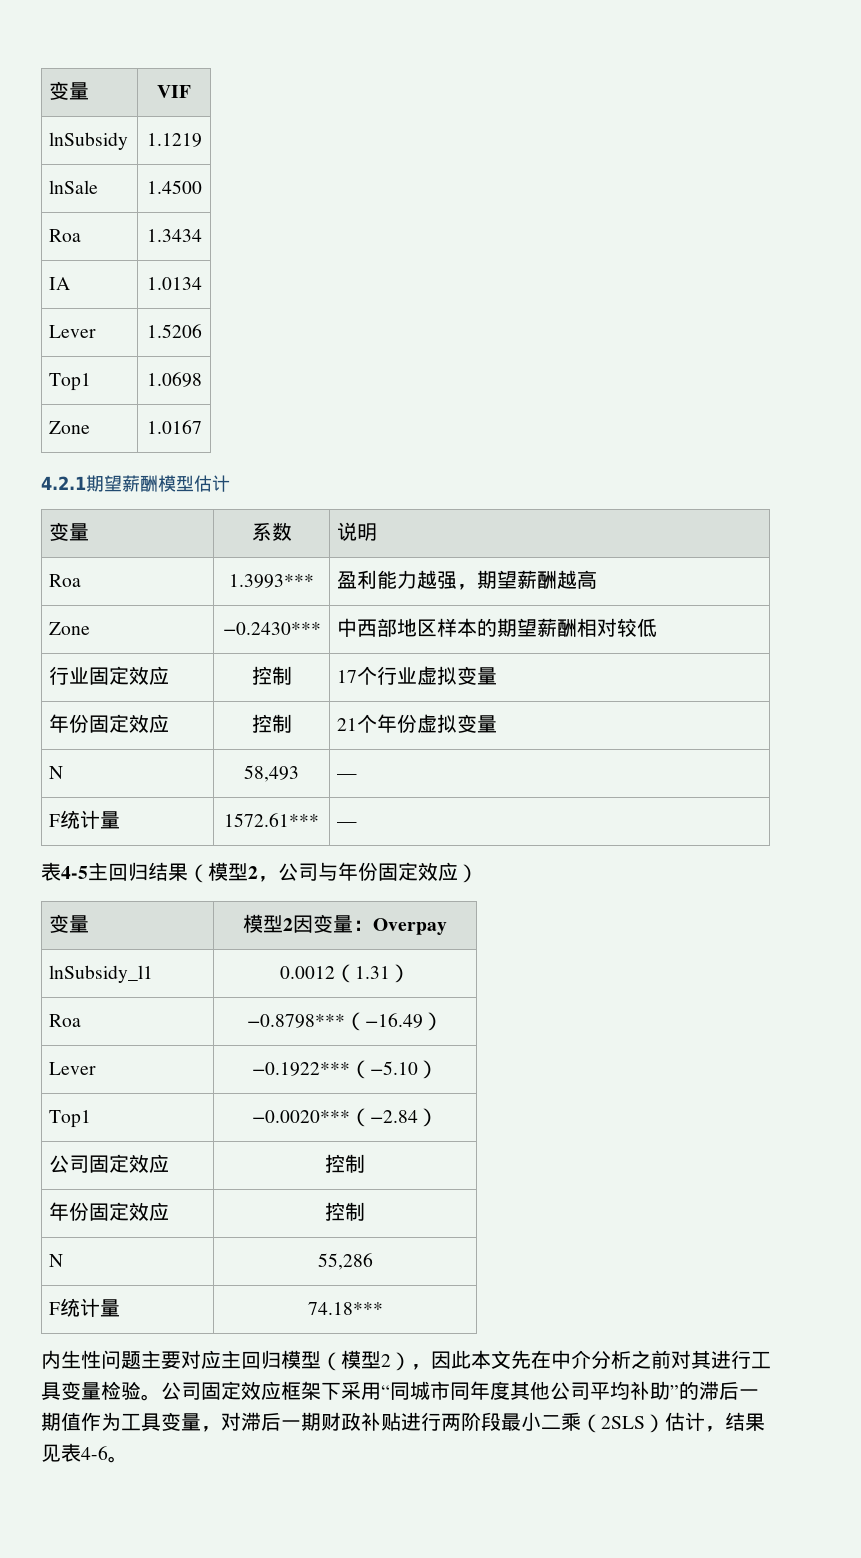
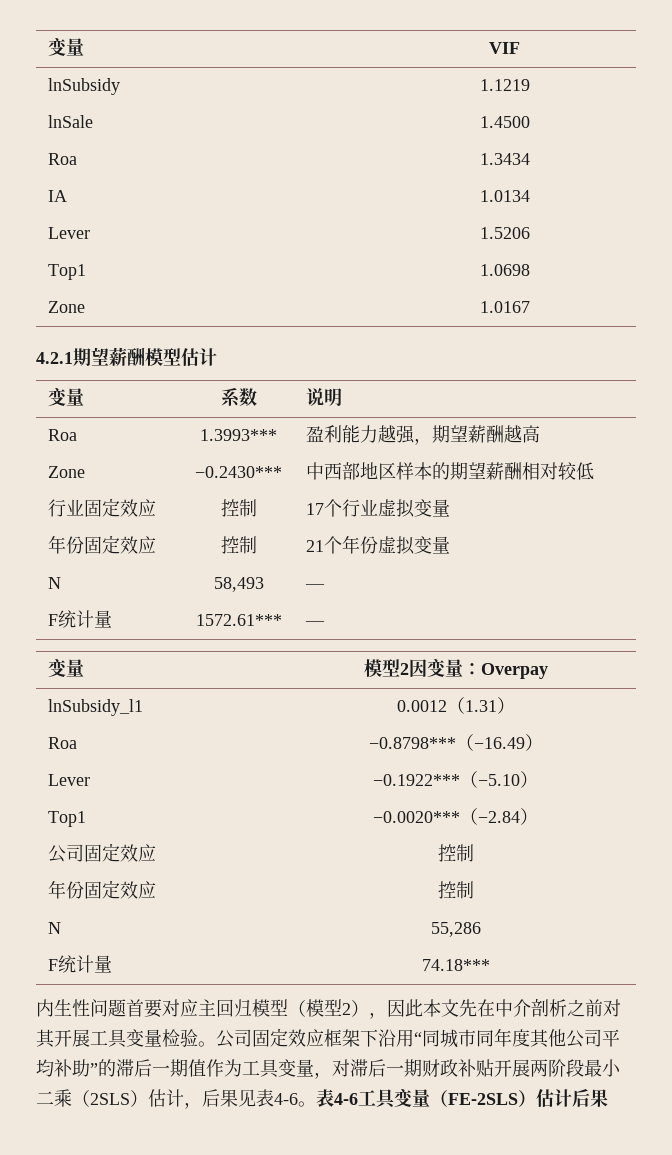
[41,862,478,883] // 表4-5主回归结果（模型2，公司与年份固定效应） -> (326, 623) none
[141,1350,161,1369] 主 -> [126,999,144,1017] 首
[591,1350,611,1369] 分 -> [531,999,549,1017] 剖
[711,1350,751,1369] 进行 -> [54,1029,90,1047] 开展
[341,1381,361,1400] 采 -> [378,1029,396,1047] 沿
[401,1412,441,1431] 进行 -> [494,1059,530,1077] 开展
[725,1412,745,1431] 结 -> [202,1089,220,1107] 后
(128, 1459) none -> [316,1088,608,1109] 表4-6工具变量（FE-2SLS）估计后果

